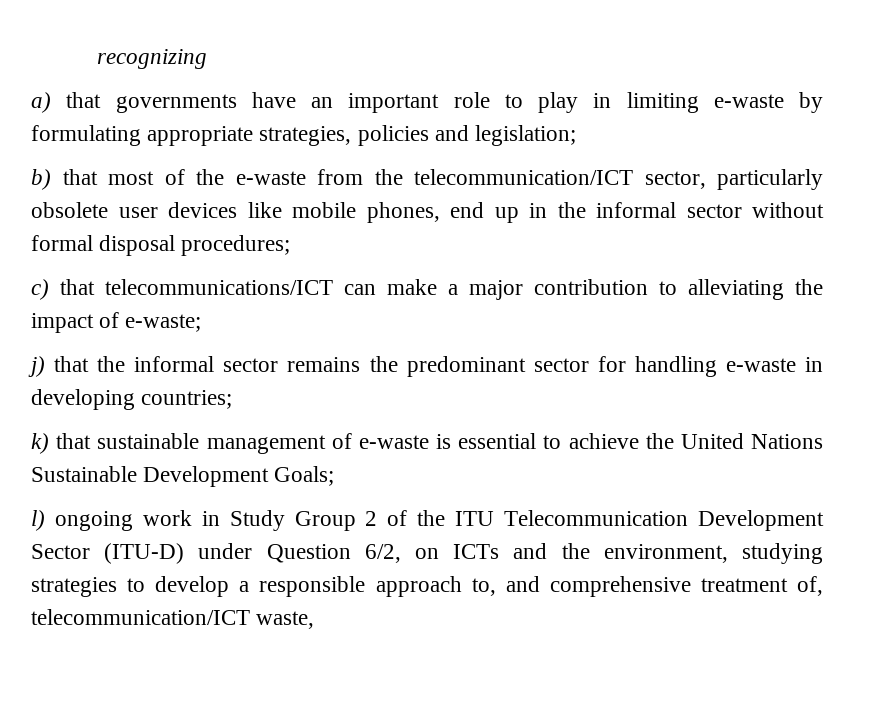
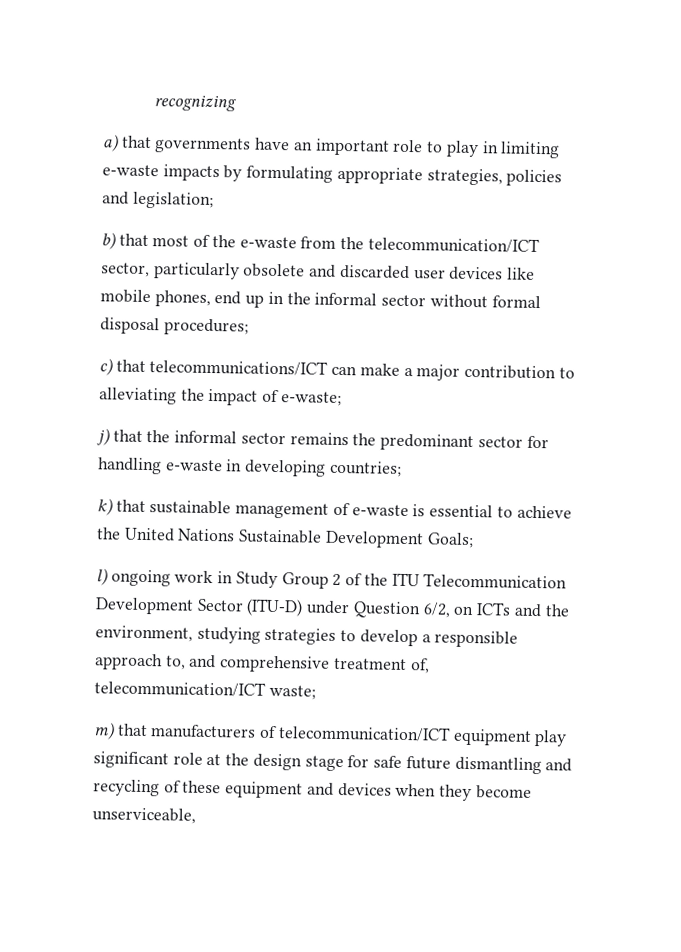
(784, 101) none -> [162,164,220,182] impacts
(108, 210) none -> [309,264,410,280] and discarded
[256,611,315,629] waste, -> [268,684,316,700] [93,722,568,747] [93,751,573,775] [93,779,532,802] [92,807,196,824] waste; // m) that manufacturers of telecommunication/ICT equipment play significant role at the design stage for safe future dismantling and recycling of these equipment and devices when they become unserviceable,

